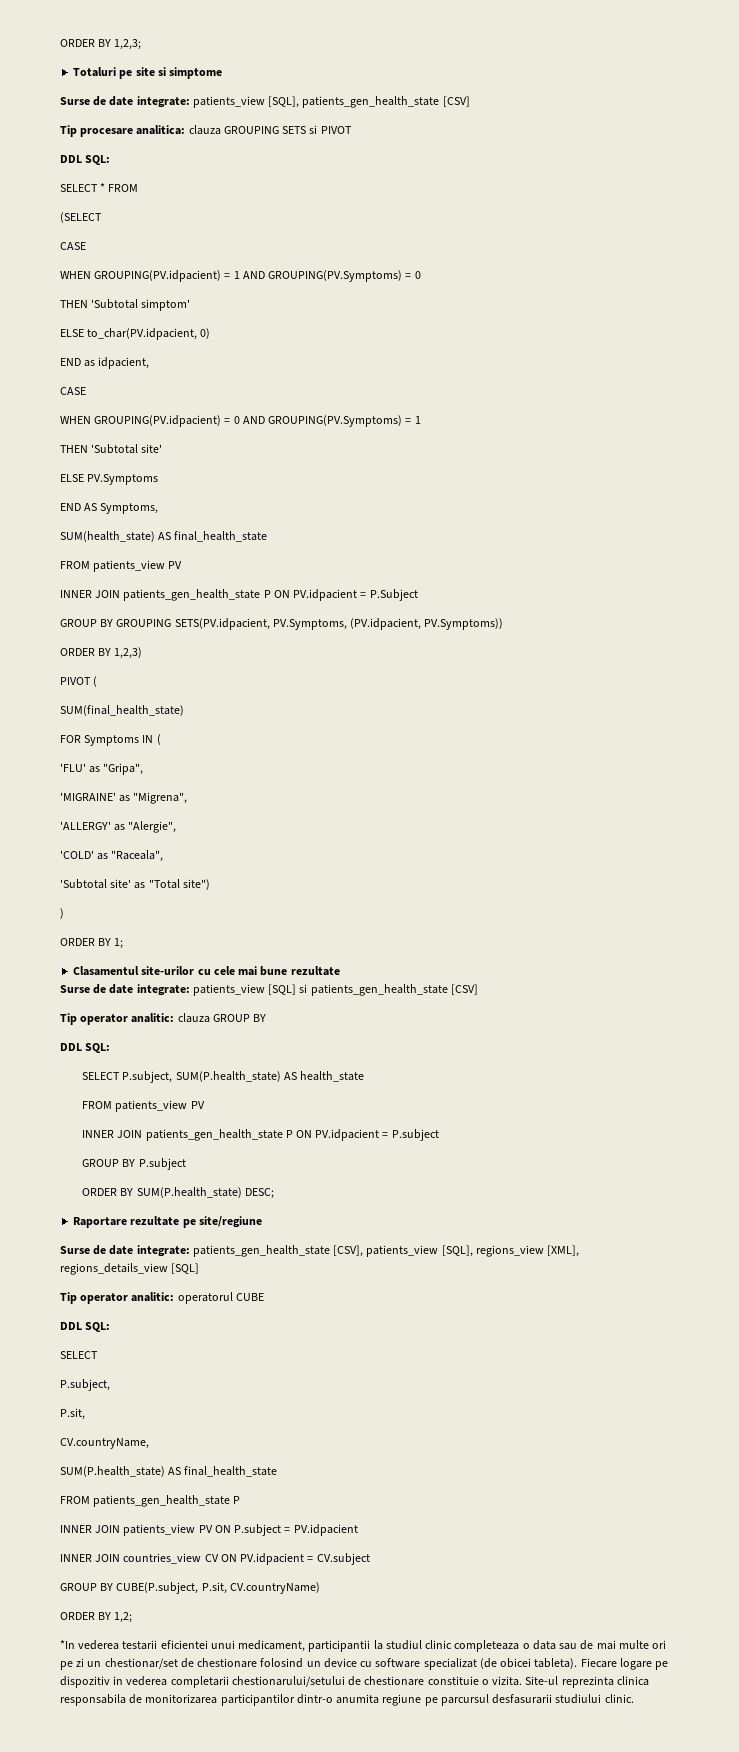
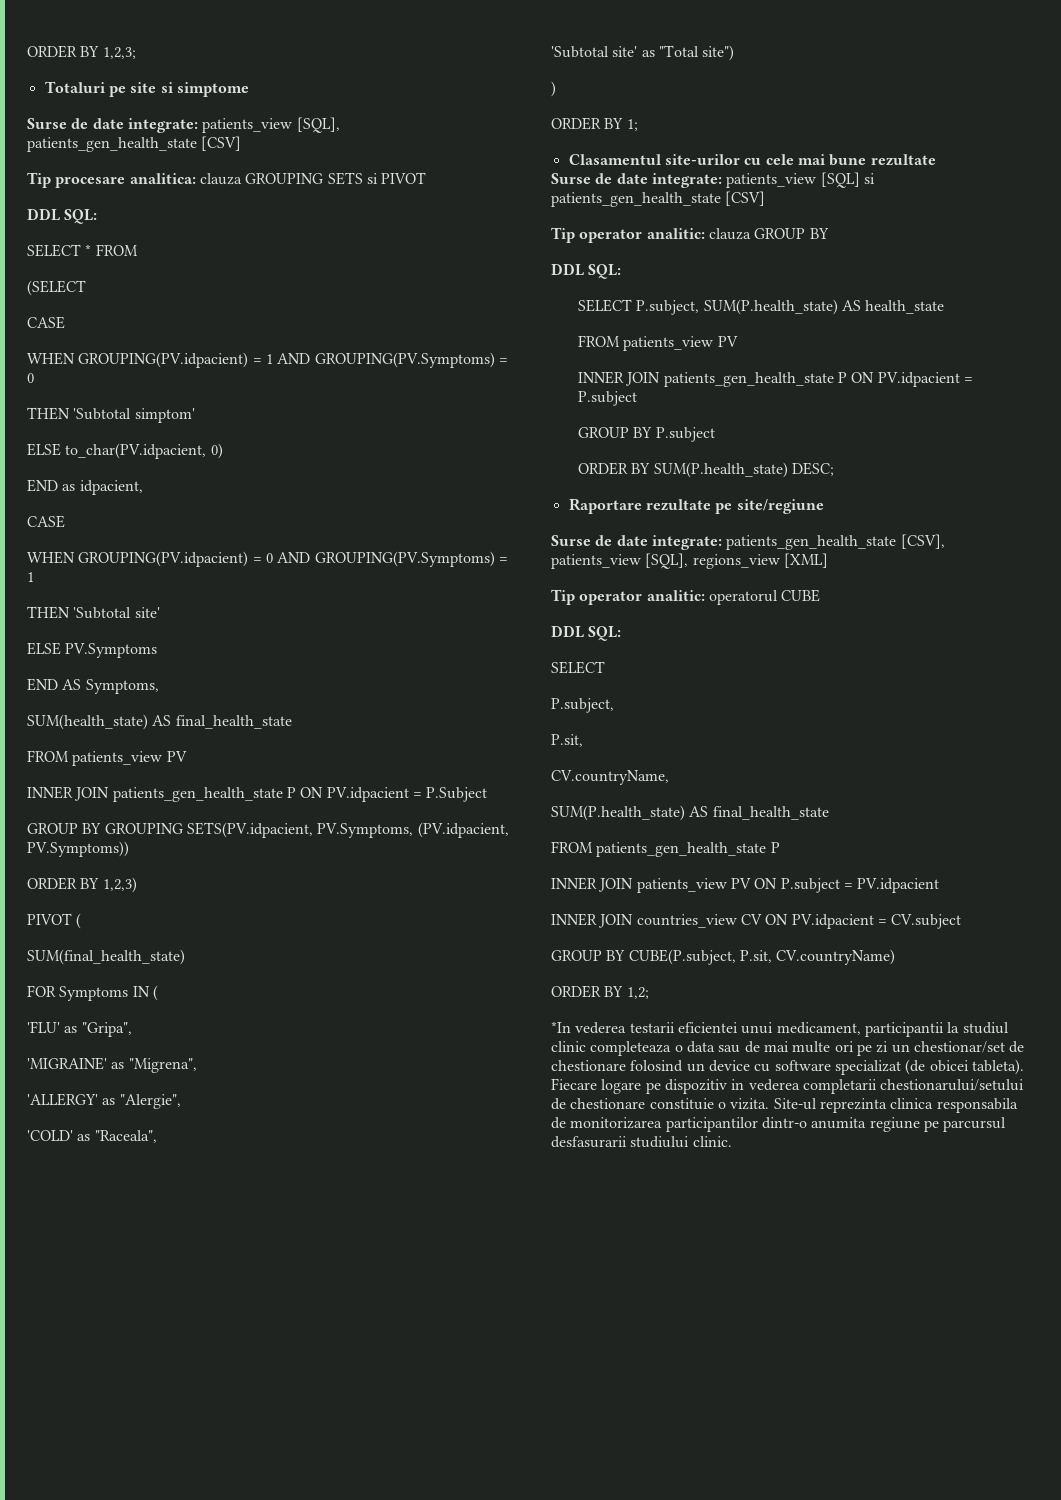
[547,1245,580,1257] [60,1263,200,1275] [XML], regions_details_view [SQL] -> [783,553,828,568] [XML]

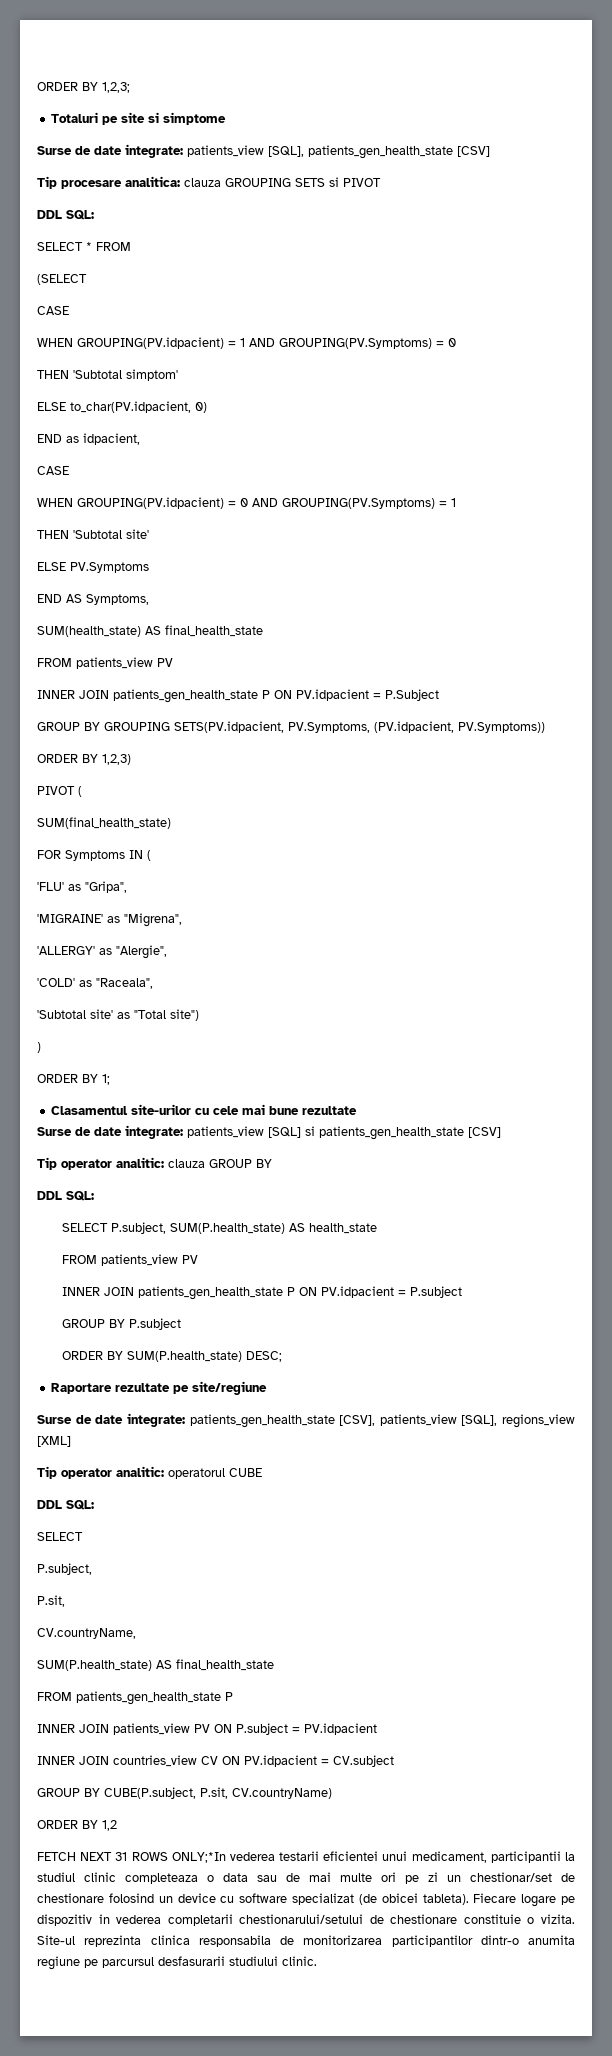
[626,987,649,999] [551,1021,571,1033] 1,2; // *In -> [102,1820,117,1831] [37,1852,226,1863] 1,2 // FETCH NEXT 31 ROWS ONLY;*In

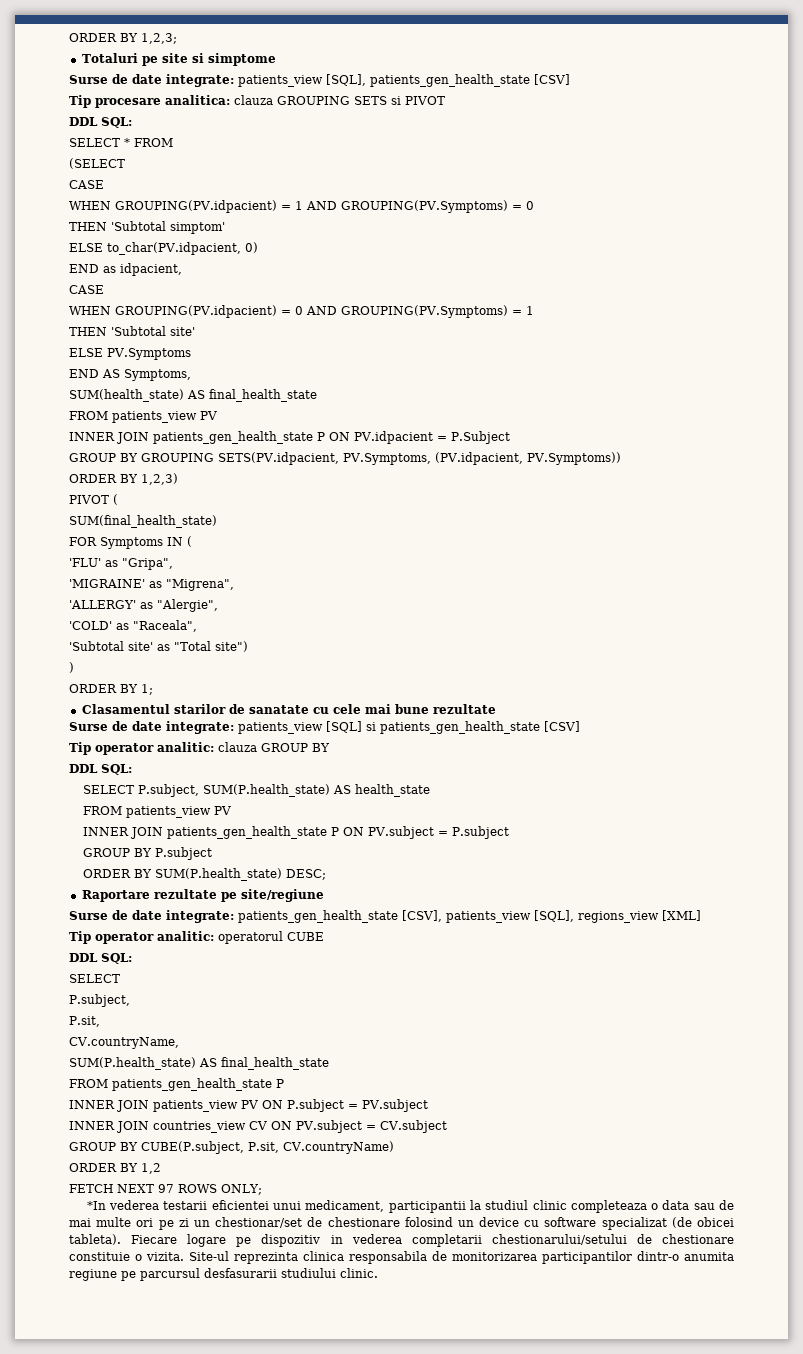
[131,1104,192,1115] site-urilor -> [173,704,309,714] starilor de sanatate
[321,1286,395,1298] PV.idpacient -> [367,826,434,839] PV.subject
[304,1723,377,1735] PV.idpacient -> [361,1099,428,1112] PV.subject
[244,1755,317,1767] PV.idpacient -> [296,1120,362,1133] PV.subject
[115,1852,226,1863] 31 ROWS ONLY;*In -> [158,1184,262,1195] [86,1201,106,1210] 97 ROWS ONLY; // *In

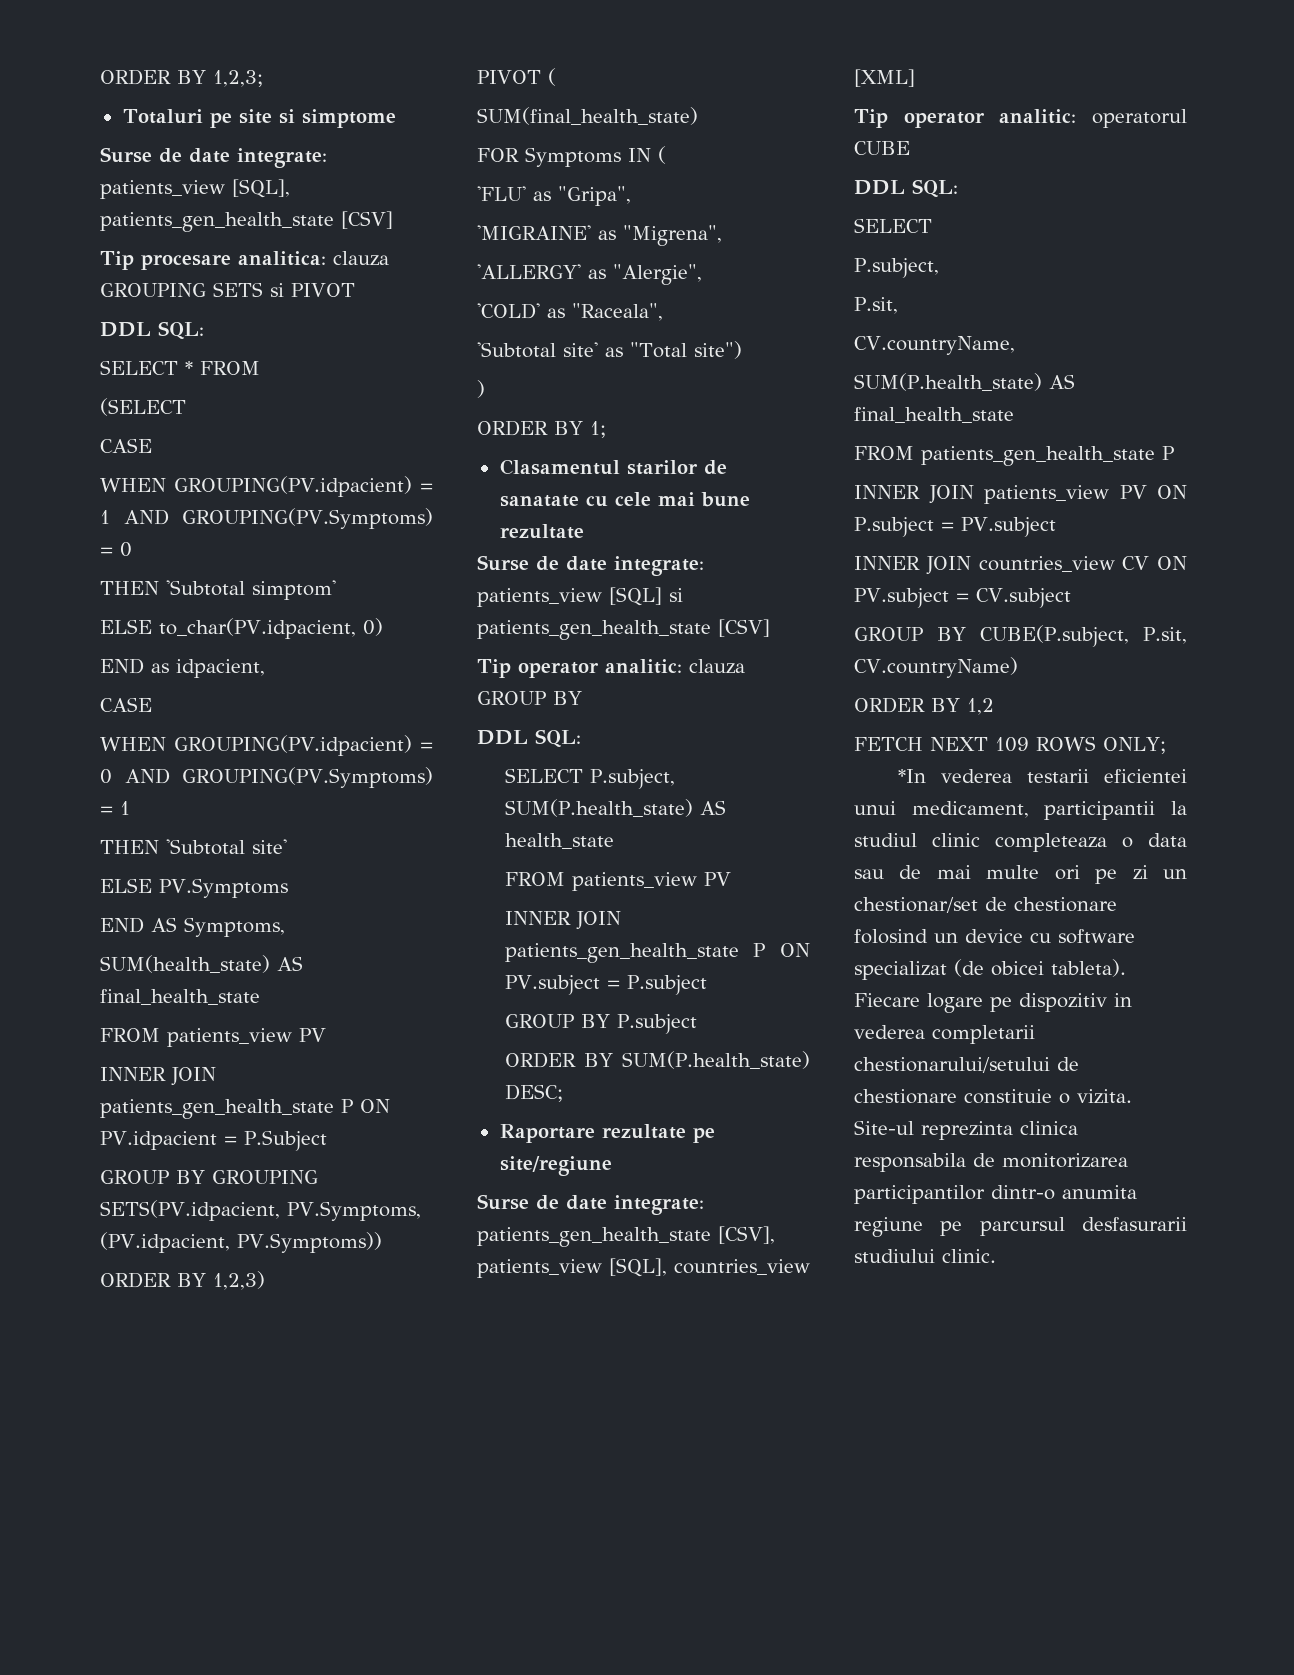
[578,911,659,923] regions_view -> [674,1259,810,1275] countries_view
[158,1184,174,1193] 97 -> [995,737,1029,752] 109

